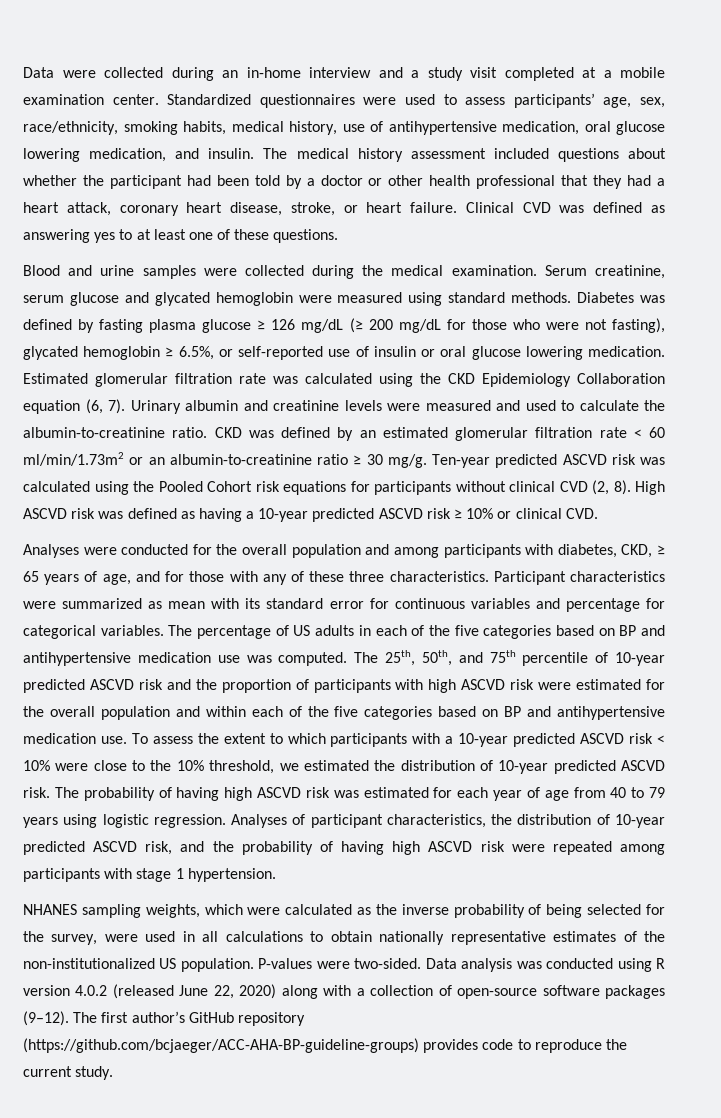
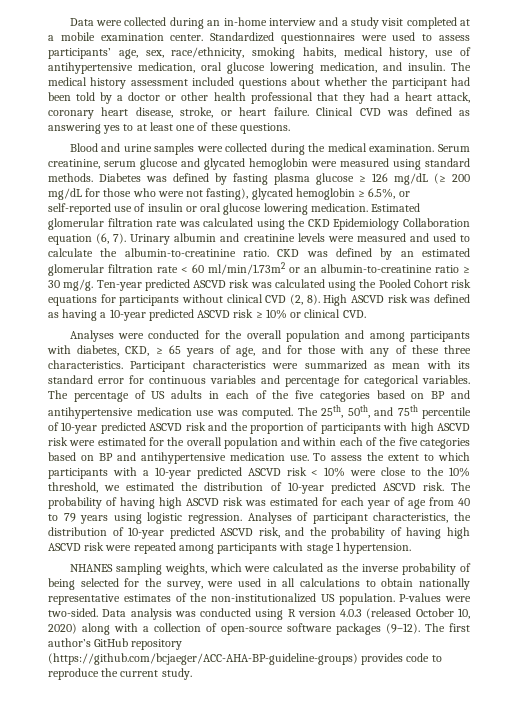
[75,984,234,999] 4.0.2 (released June 22, -> [340,608,470,619] 4.0.3 (released October 10,

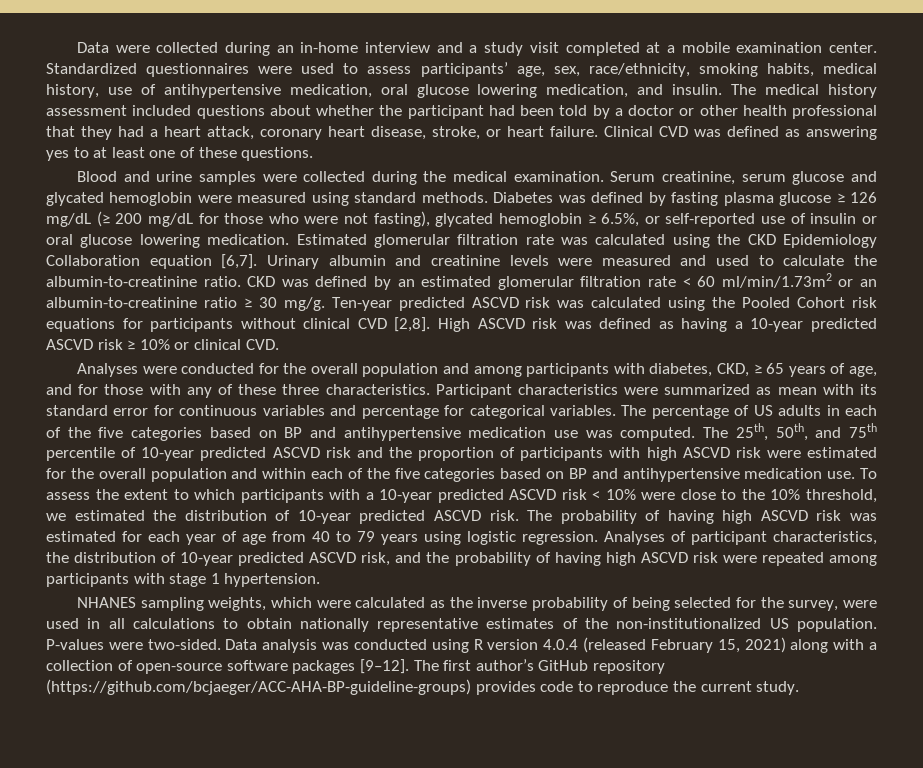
[96,233,127,244] (6, 7). -> [221,254,258,269] [6,7].
[289,294,320,305] (2, 8). -> [394,317,431,332] [2,8].
[340,608,470,619] [48,623,77,634] 4.0.3 (released October 10, 2020) -> [543,637,786,653] 4.0.4 (released February 15, 2021)
[386,623,420,634] (9–12). -> [359,659,409,674] [9–12].

